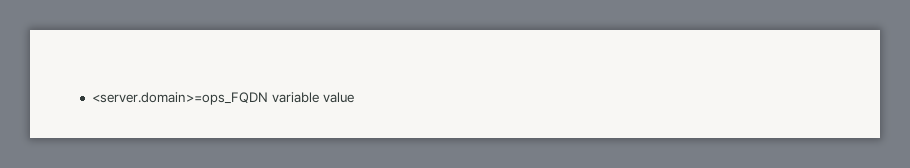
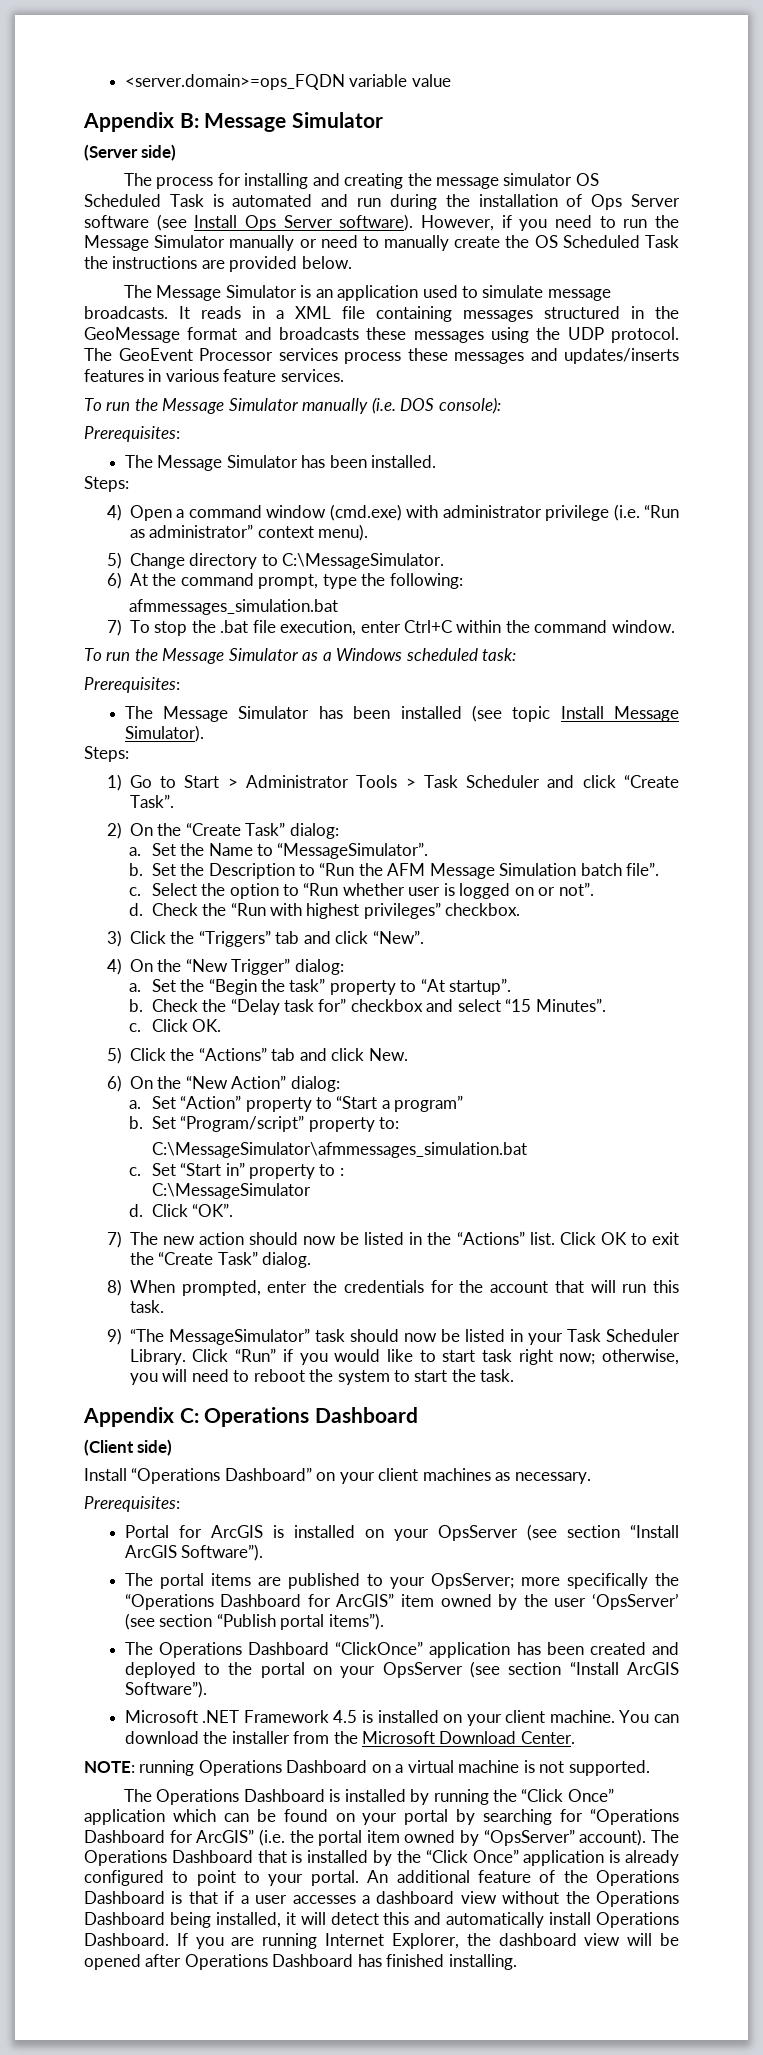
(354, 97) none -> [83,112,383,132] [84,144,177,161] [123,173,599,189] [84,194,680,210] [84,214,679,231] [84,235,679,251] [84,256,352,272] [123,285,611,301] [84,306,679,322] [84,327,679,343] [84,348,679,364] [84,369,344,382] [84,397,501,414] [84,426,180,442] [124,455,436,471] [84,476,129,492] [106,504,679,521] [129,524,369,541] [106,552,445,569] [106,572,463,589] [129,599,339,615] [106,619,675,636] [84,648,517,664] [84,677,180,693] [124,705,679,722] [124,725,204,742] [84,746,129,762] [106,774,679,791] [129,794,174,808] [106,822,339,839] [129,842,429,859] [129,862,660,879] [129,882,594,899] [129,902,521,919] [106,930,424,947] [106,958,344,975] [129,978,512,995] [129,998,606,1015] [129,1019,222,1032] [106,1047,408,1064] [106,1075,340,1092] [129,1095,464,1112] [129,1115,399,1132] [151,1142,527,1158] [129,1162,344,1179] [151,1183,311,1199] [129,1203,234,1217] [106,1231,679,1248] [129,1251,312,1268] [106,1279,679,1296] [129,1300,164,1313] [106,1328,680,1345] [129,1348,679,1365] [129,1369,515,1385] [83,1407,418,1427] [84,1439,173,1456] [84,1467,591,1484] [84,1496,180,1512] [124,1524,680,1541] [124,1544,264,1561] [124,1573,680,1589] [124,1593,679,1610] [124,1613,384,1630] [124,1641,679,1658] [124,1661,680,1678] [124,1681,207,1698] [124,1710,679,1726] [124,1731,575,1744] [84,1760,650,1776] [123,1788,614,1805] [84,1809,680,1825] [84,1829,679,1846] [84,1849,679,1866] [84,1870,680,1886] [84,1891,679,1907] [84,1912,679,1928] [84,1933,679,1949] [84,1954,517,1970] // Appendix B: Message Simulator // (Server side) // The process for installing and creating the message simulator OS Scheduled Task is automated and run during the installation of Ops Server software (see Install Ops Server software). However, if you need to run the Message Simulator manually or need to manually create the OS Scheduled Task the instructions are provided below. // The Message Simulator is an application used to simulate message broadcasts. It reads in a XML file containing messages structured in the GeoMessage format and broadcasts these messages using the UDP protocol. The GeoEvent Processor services process these messages and updates/inserts features in various feature services. // To run the Message Simulator manually (i.e. DOS console): // Prerequisites: // The Message Simulator has been installed. // Steps: // 4) Open a command window (cmd.exe) with administrator privilege (i.e. “Run as administrator” context menu). // 5) Change directory to C:\MessageSimulator. // 6) At the command prompt, type the following: // afmmessages_simulation.bat // 7) To stop the .bat file execution, enter Ctrl+C within the command window. // To run the Message Simulator as a Windows scheduled task: // Prerequisites: // The Message Simulator has been installed (see topic Install Message Simulator). // Steps: // 1) Go to Start > Administrator Tools > Task Scheduler and click “Create Task”. // 2) On the “Create Task” dialog: // a. Set the Name to “MessageSimulator”. // b. Set the Description to “Run the AFM Message Simulation batch file”. // c. Select the option to “Run whether user is logged on or not”. // d. Check the “Run with highest privileges” checkbox. // 3) Click the “Triggers” tab and click “New”. // 4) On the “New Trigger” dialog: // a. Set the “Begin the task” property to “At startup”. // b. Check the “Delay task for” checkbox and select “15 Minutes”. // c. Click OK. // 5) Click the “Actions” tab and click New. // 6) On the “New Action” dialog: // a. Set “Action” property to “Start a program” // b. Set “Program/script” property to: // C:\MessageSimulator\afmmessages_simulation.bat // c. Set “Start in” property to : // C:\MessageSimulator // d. Click “OK”. // 7) The new action should now be listed in the “Actions” list. Click OK to exit the “Create Task” dialog. // 8) When prompted, enter the credentials for the account that will run this task. // 9) “The MessageSimulator” task should now be listed in your Task Scheduler Library. Click “Run” if you would like to start task right now; otherwise, you will need to reboot the system to start the task. // Appendix C: Operations Dashboard // (Client side) // Install “Operations Dashboard” on your client machines as necessary. // Prerequisites: // Portal for ArcGIS is installed on your OpsServer (see section “Install ArcGIS Software”). // The portal items are published to your OpsServer; more specifically the “Operations Dashboard for ArcGIS” item owned by the user ‘OpsServer’ (see section “Publish portal items”). // The Operations Dashboard “ClickOnce” application has been created and deployed to the portal on your OpsServer (see section “Install ArcGIS Software”). // Microsoft .NET Framework 4.5 is installed on your client machine. You can download the installer from the Microsoft Download Center. // NOTE: running Operations Dashboard on a virtual machine is not supported. // The Operations Dashboard is installed by running the “Click Once” application which can be found on your portal by searching for “Operations Dashboard for ArcGIS” (i.e. the portal item owned by “OpsServer” account). The Operations Dashboard that is installed by the “Click Once” application is already configured to point to your portal. An additional feature of the Operations Dashboard is that if a user accesses a dashboard view without the Operations Dashboard being installed, it will detect this and automatically install Operations Dashboard. If you are running Internet Explorer, the dashboard view will be opened after Operations Dashboard has finished installing.

